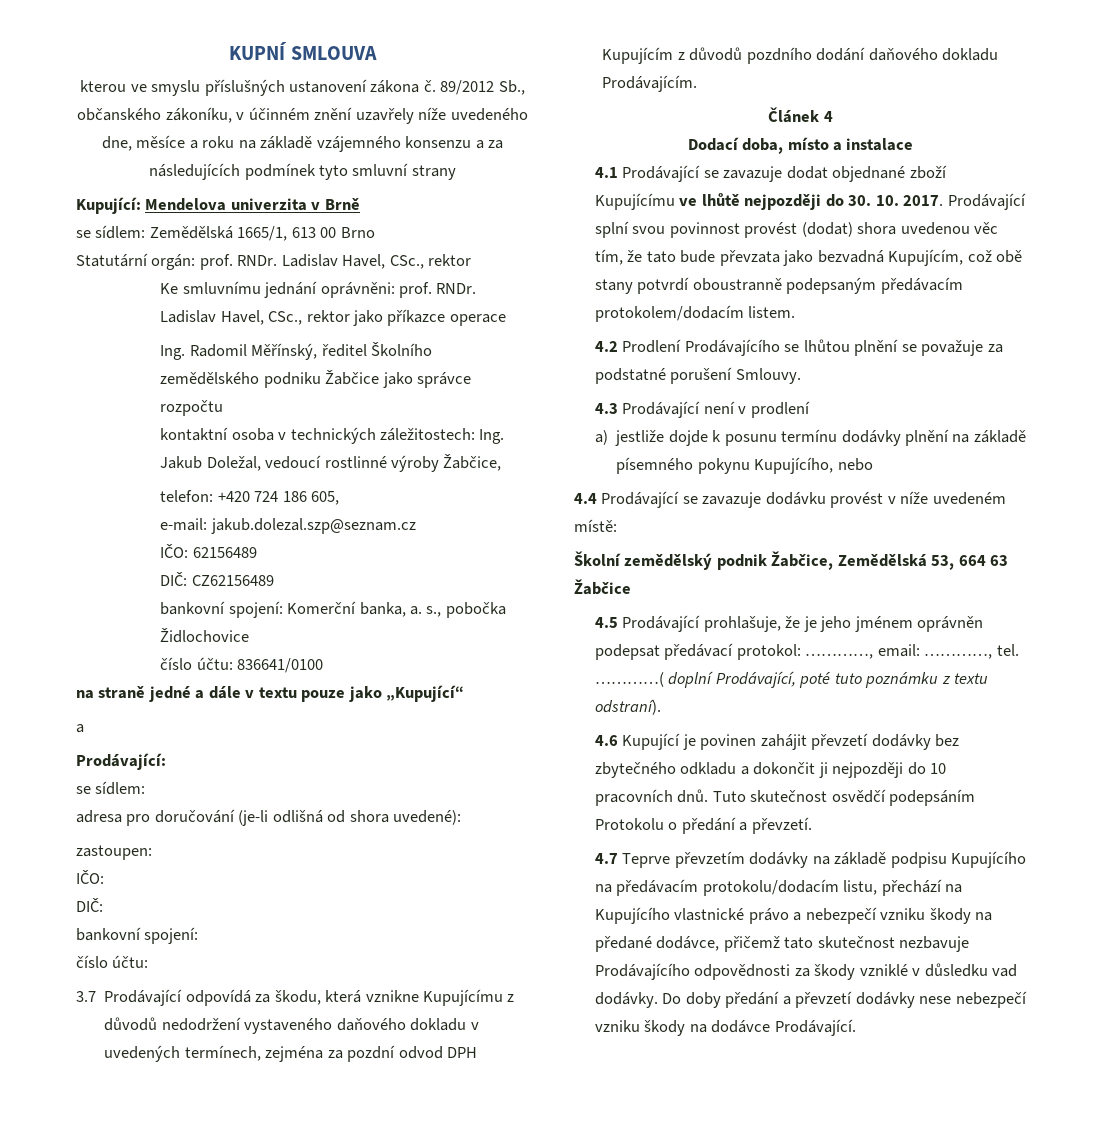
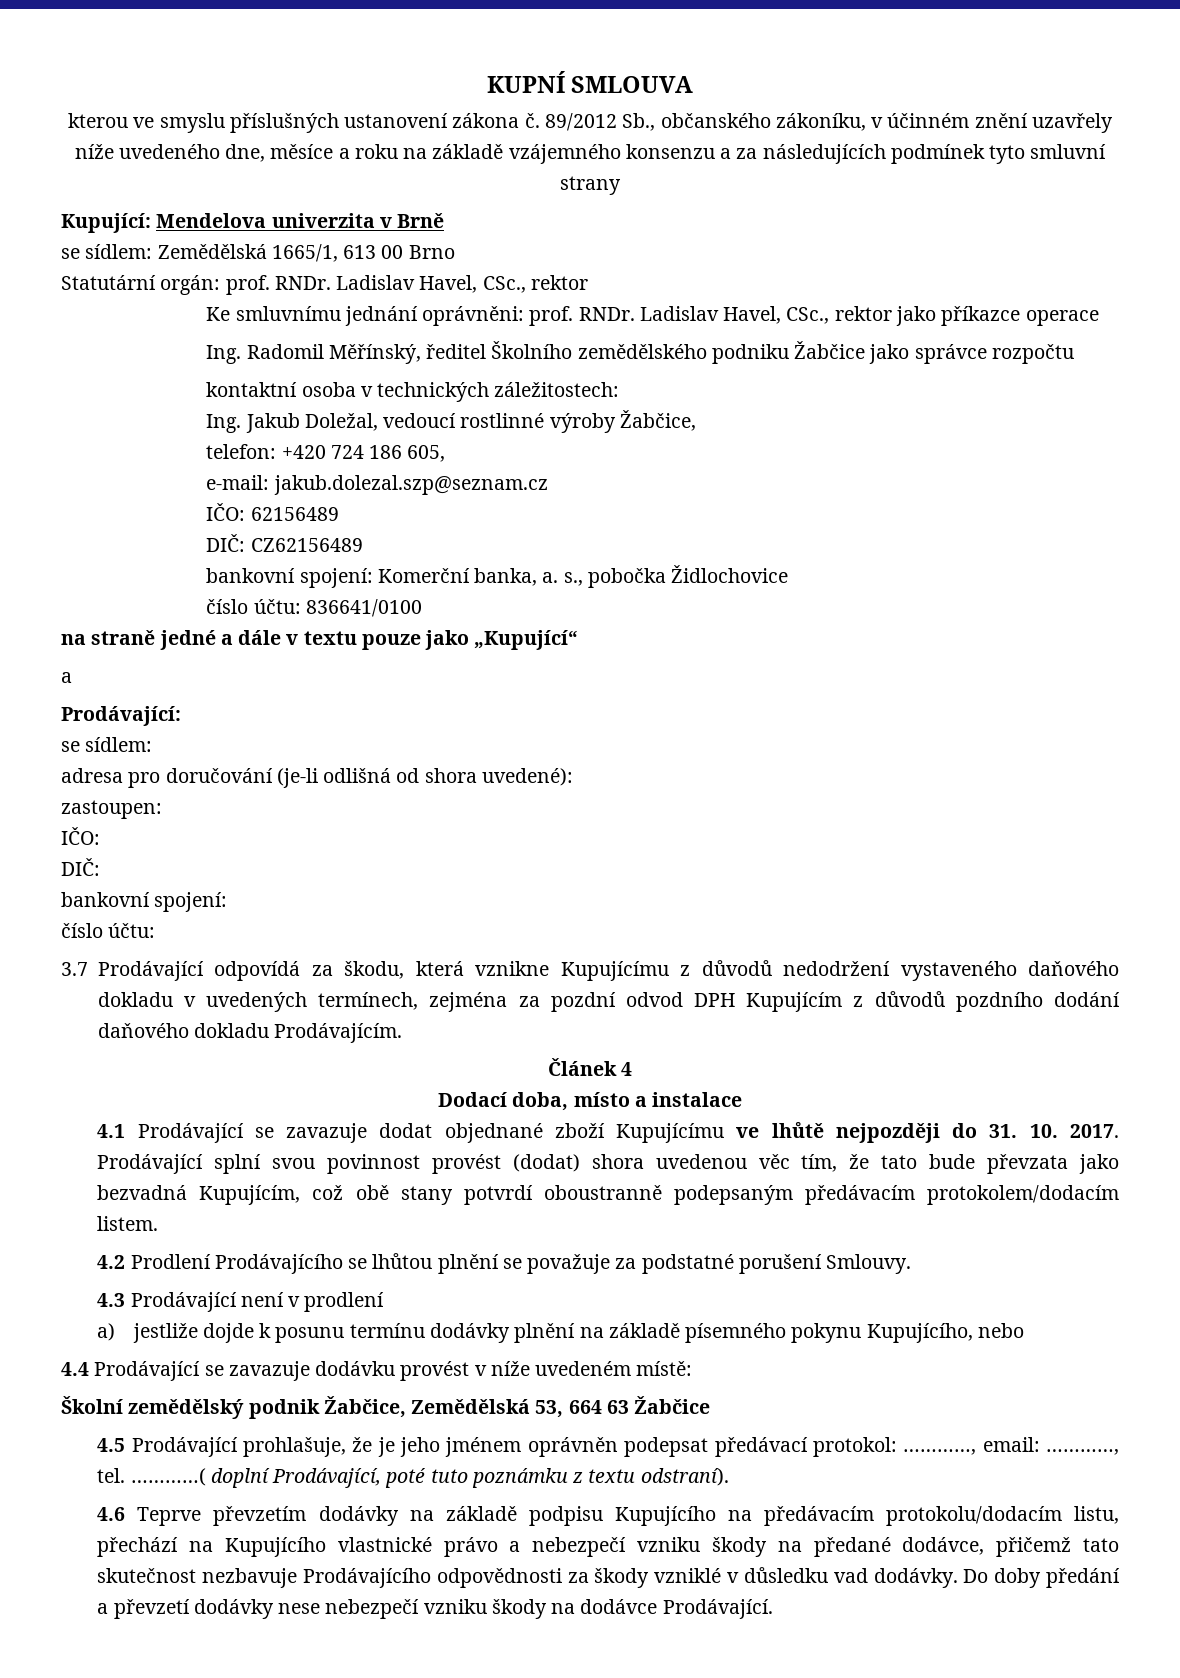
(475, 434) none -> (620, 389) //
[848,195,872,206] 30. -> [989,1124,1018,1138] 31.
[622,733,960,750] [595,762,947,778] [595,789,976,806] [595,817,812,834] [595,853,619,864] Kupující je povinen zahájit převzetí dodávky bez zbytečného odkladu a dokončit ji nejpozději do 10 pracovních dnů. Tuto skutečnost osvědčí podepsáním Protokolu o předání a převzetí. // 4.7 -> (126, 1514) none

